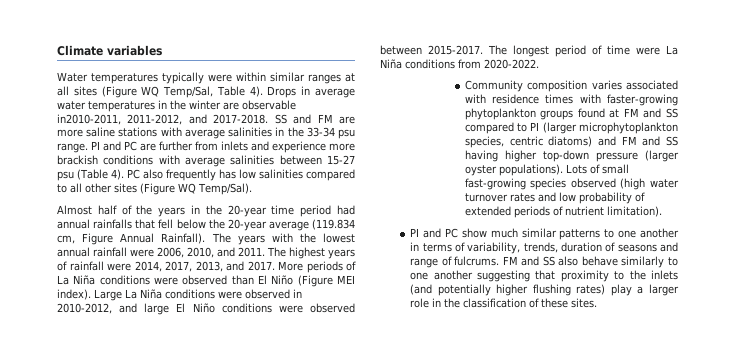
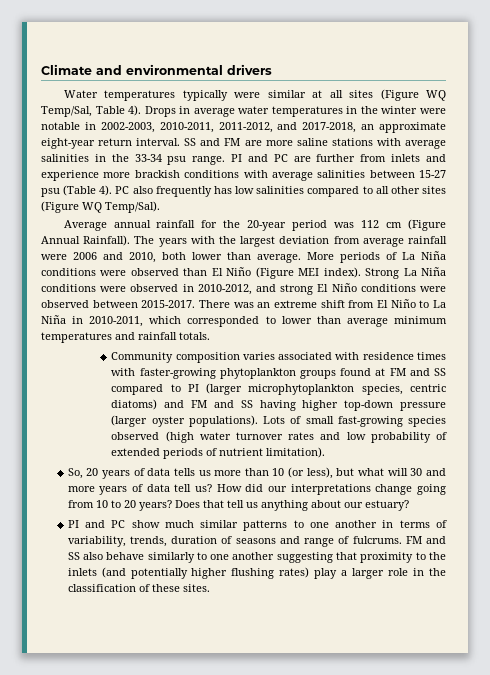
[107,45,162,56] variables -> [96,64,272,75] and environmental drivers
[236,72,341,84] within similar ranges -> [267,90,306,98] similar
[223,100,296,110] [57,114,269,125] are observable in2010-2011, 2011-2012, and 2017-2018. -> [420,108,446,114] [41,122,446,133] [41,138,181,149] were notable in 2002-2003, 2010-2011, 2011-2012, and 2017-2018, an approximate eight-year return interval.
[57,205,356,217] [57,219,355,231] [57,233,114,245] Almost half of the years in the 20-year time period had annual rainfalls that fell below the 20-year average (119.834 cm, Figure -> [63,219,446,231] Average annual rainfall for the 20-year period was 112 cm (Figure
[323,233,355,243] [57,247,355,259] [57,261,275,272] lowest annual rainfall were 2006, 2010, and 2011. The highest years of rainfall were 2014, 2017, 2013, and 2017. -> [240,236,447,247] [41,252,301,263] largest deviation from average rainfall were 2006 and 2010, both lower than average.
[94,289,122,301] Large -> [365,268,400,279] Strong
[144,303,170,315] large -> [280,284,314,295] strong
[488,45,678,57] [380,59,539,69] The longest period of time were La Niña conditions from 2020-2022. -> [198,299,447,308] [41,315,447,327] [41,332,210,343] There was an extreme shift from El Niño to La Niña in 2010-2011, which corresponded to lower than average minimum temperatures and rainfall totals.
(662, 211) none -> [67,467,447,479] [67,484,447,495] [67,500,409,511] // So, 20 years of data tells us more than 10 (or less), but what will 30 and more years of data tell us? How did our interpretations change going from 10 to 20 years? Does that tell us anything about our estuary?

